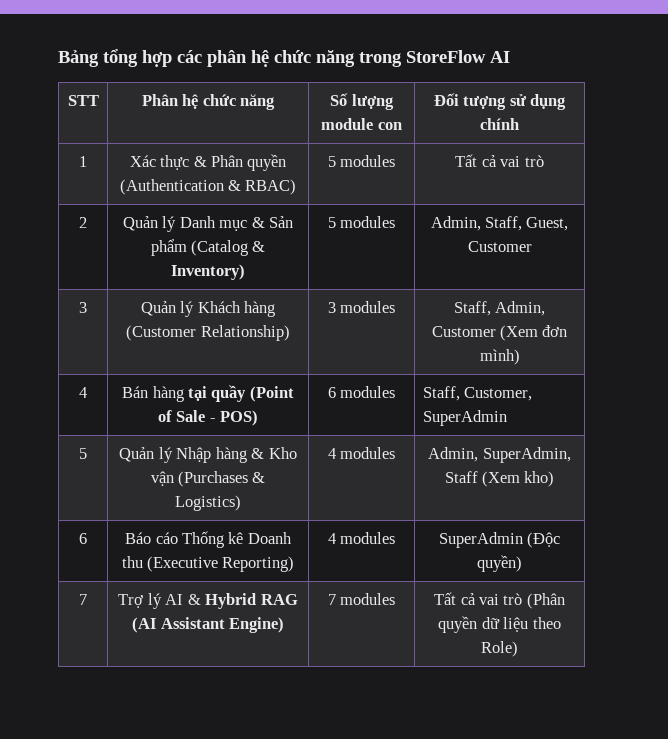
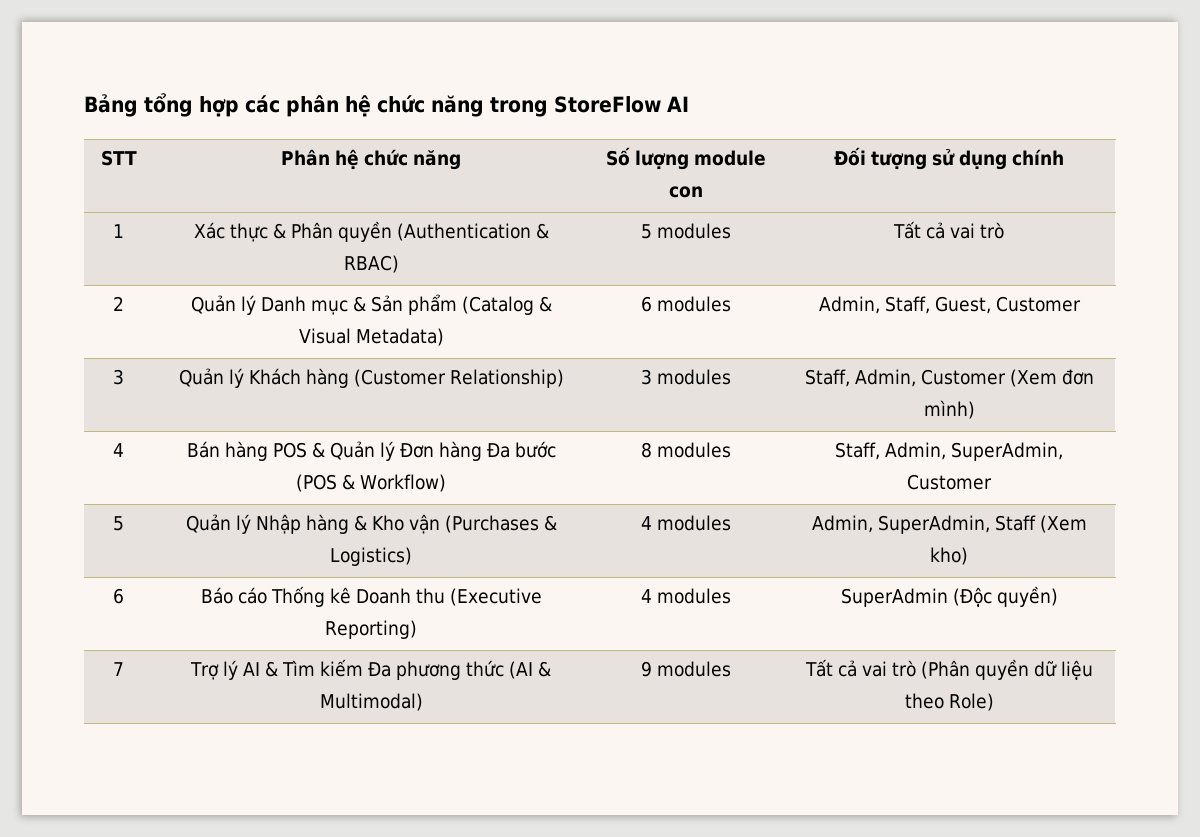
[171,264,245,280] [327,217,336,228] Inventory) | 5 -> [298,328,444,346] [641,296,652,312] Visual Metadata) | 6
[188,385,294,402] [157,410,259,426] [327,386,396,398] [422,386,533,401] [422,410,507,426] tại quầy (Point of Sale - POS) | 6 modules | Staff, Customer, SuperAdmin -> [272,441,556,461] [296,474,447,492] [641,442,731,458] [835,442,1063,461] [907,474,992,490] POS & Quản lý Đơn hàng Đa bước (POS & Workflow) | 8 modules | Staff, Admin, SuperAdmin, Customer
[205,593,298,609] [132,617,284,633] [327,594,336,605] Hybrid RAG (AI Assistant Engine) | 7 -> [281,659,551,680] [319,693,423,711] [641,661,652,677] Tìm kiếm Đa phương thức (AI & Multimodal) | 9

